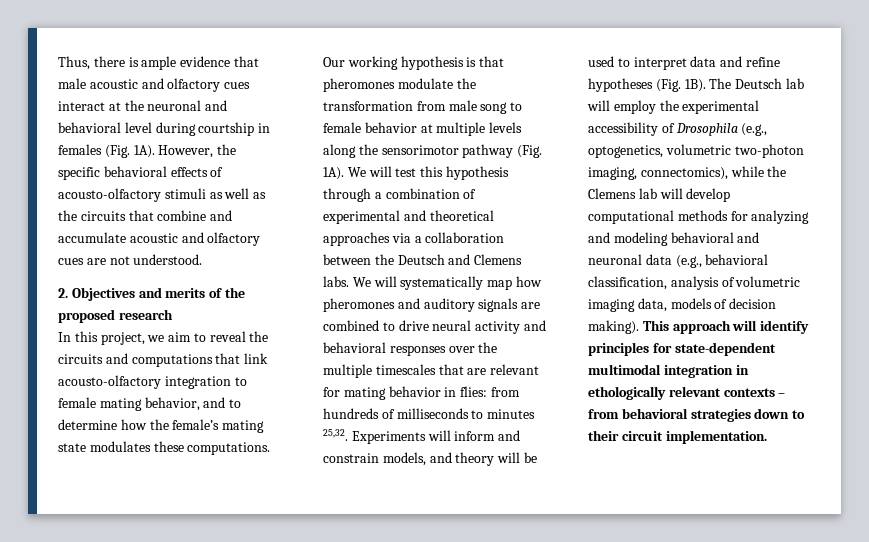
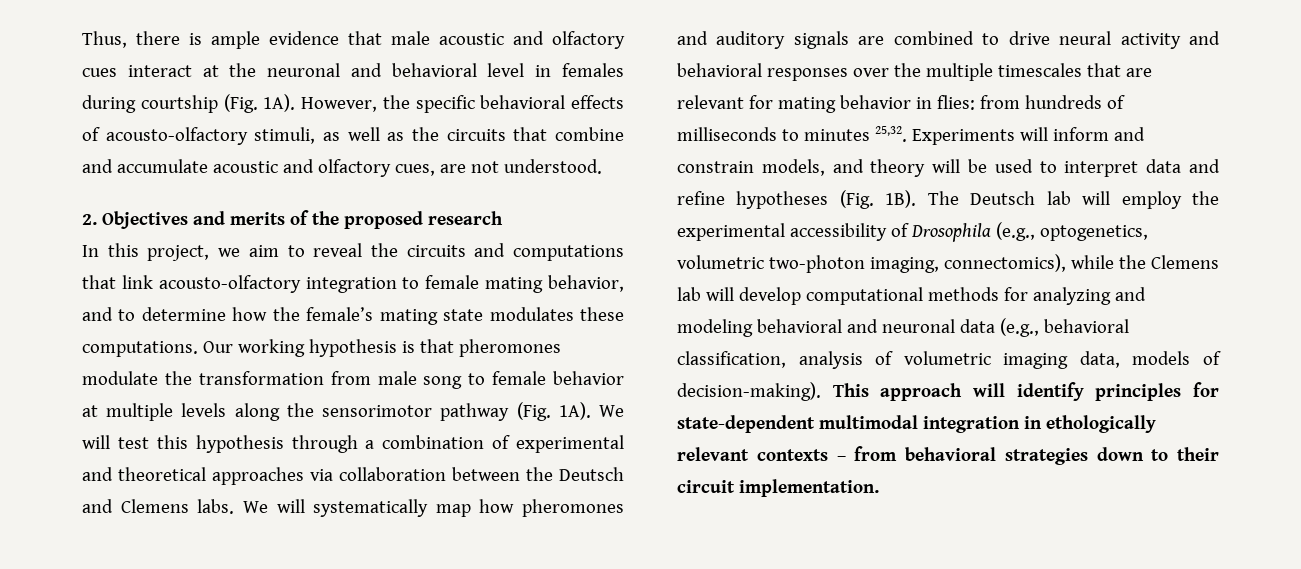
[155,122,271,136] [58,144,102,155] during courtship in females -> [535,63,624,77] [82,95,218,113] in females during courtship
[164,188,206,199] stimuli -> [254,127,316,144] stimuli,
[58,258,84,265] cues -> [394,164,435,176] cues,
[414,236,422,243] a -> (333, 475) none
[729,298,777,309] [588,320,639,334] decision making). -> [677,382,821,401] decision-making).

